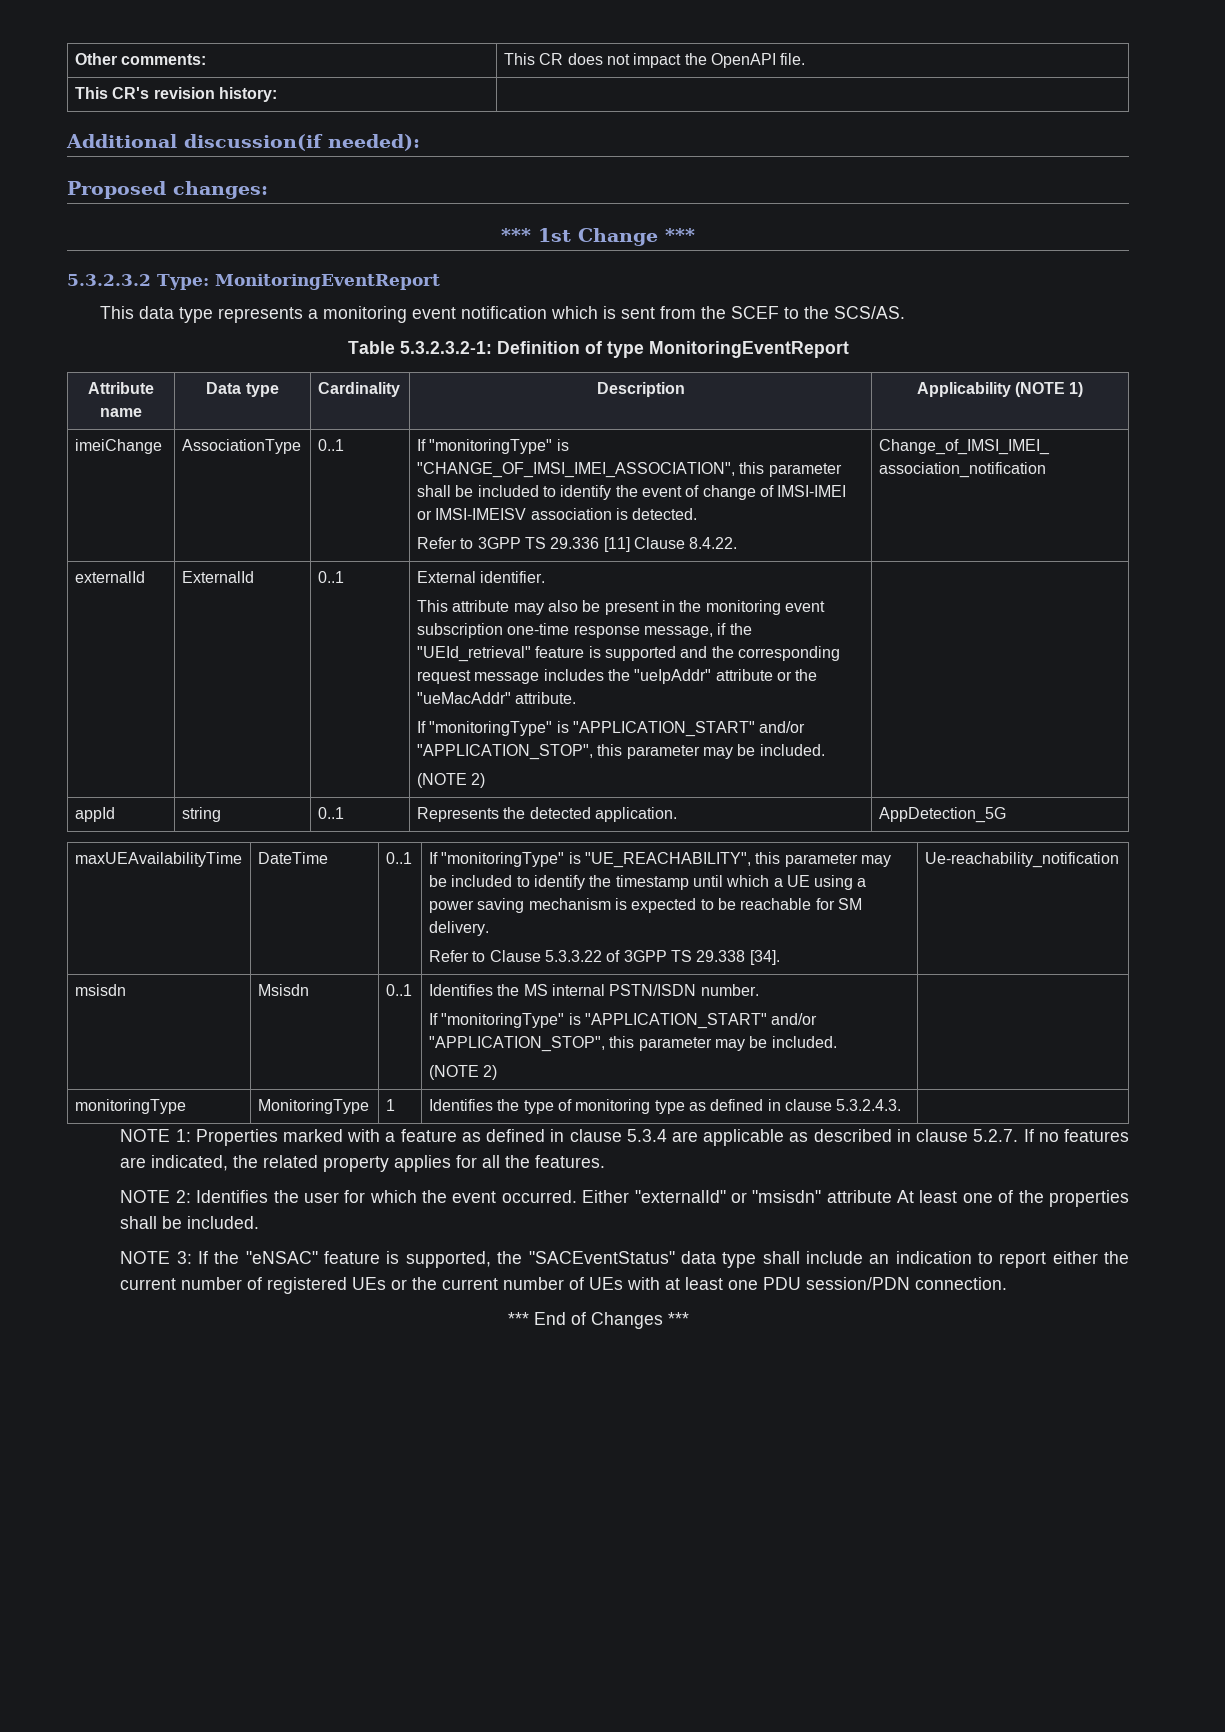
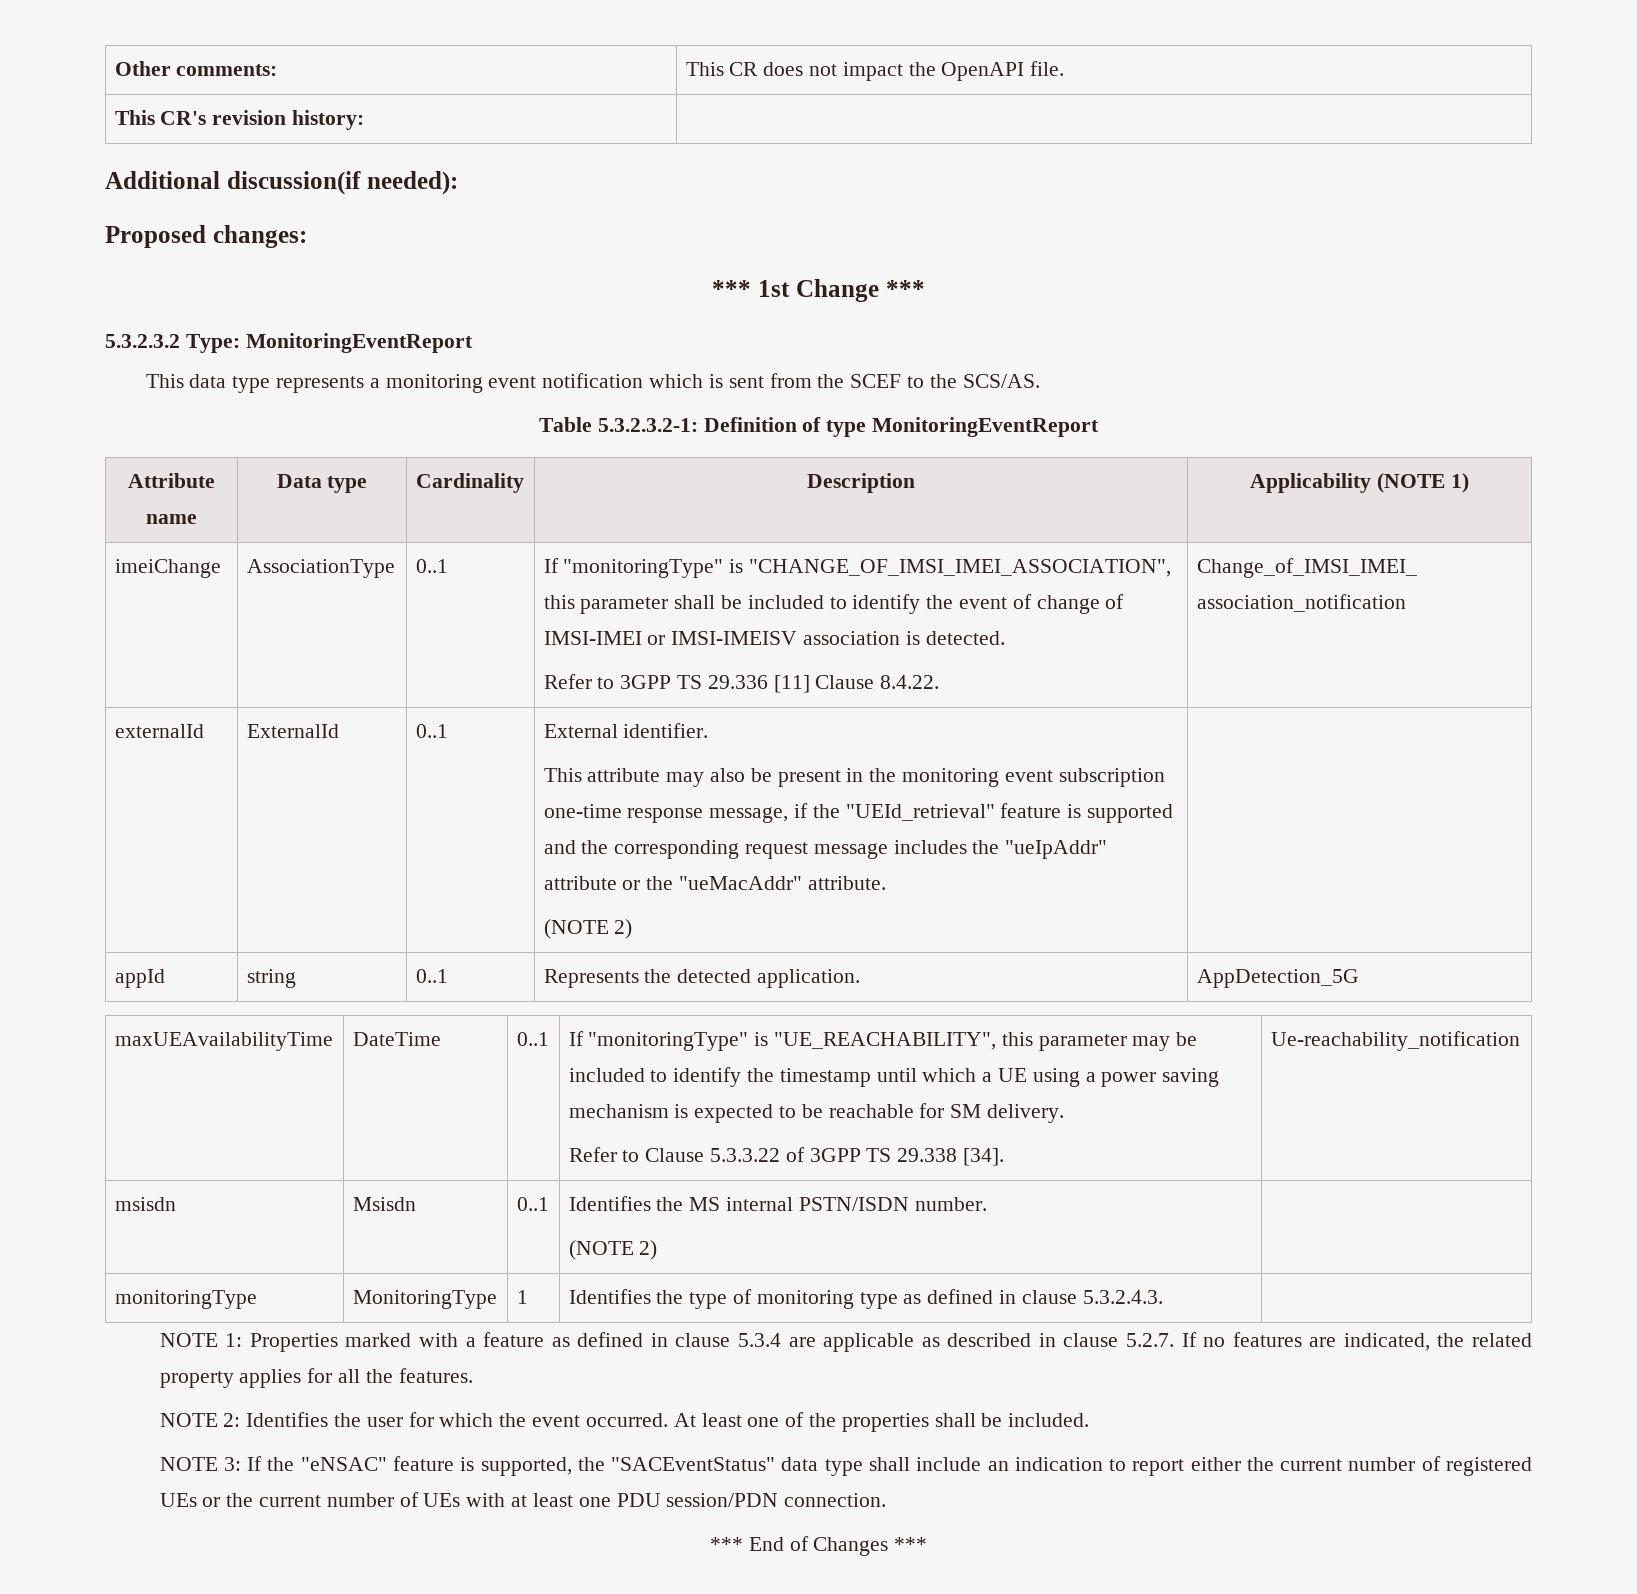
[416,721,806,737] [416,744,825,760] // If "monitoringType" is "APPLICATION_START" and/or "APPLICATION_STOP", this parameter may be included. -> (886, 883) none
[428,1013,818,1029] [428,1036,837,1052] // If "monitoringType" is "APPLICATION_START" and/or "APPLICATION_STOP", this parameter may be included. -> (987, 1204) none
[582,1190,892,1203] Either "externalId" or "msisdn" attribute -> (668, 1420) none

